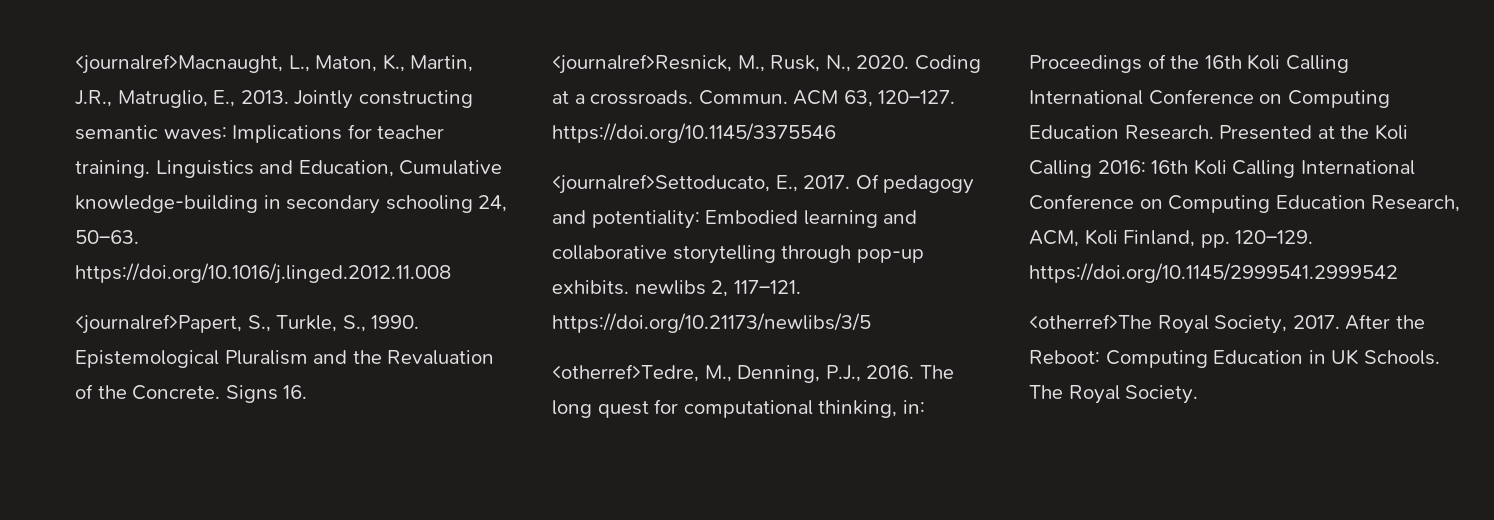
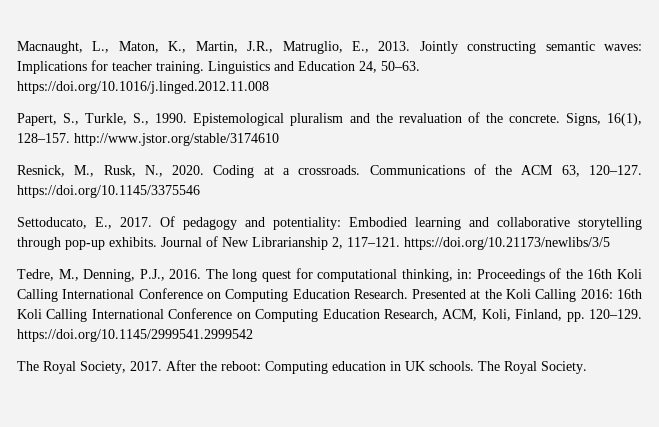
[75,54,283,74] <journalref>Macnaught, -> [17,41,83,54] Macnaught,
[298,160,503,177] [75,195,473,214] Education, Cumulative knowledge-building in secondary schooling -> [298,61,355,71] Education
[75,314,242,334] <journalref>Papert, -> [17,113,57,126] Papert,
[224,350,308,365] Pluralism -> [290,113,344,126] pluralism
[387,350,495,365] [75,384,308,403] [552,54,732,74] Revaluation of the Concrete. Signs 16. // <journalref>Resnick, -> [398,112,642,126] [17,133,279,146] [17,165,65,177] revaluation of the concrete. Signs, 16(1), 128–157. http://www.jstor.org/stable/3174610 // Resnick,
[698,90,788,105] Commun. -> [369,164,513,175] Communications of the
[552,174,770,194] <journalref>Settoducato, -> [17,217,87,229] Settoducato,
[634,280,706,295] newlibs -> [161,236,328,250] Journal of New Librarianship
[552,364,699,382] <otherref>Tedre, -> [17,269,54,281] Tedre,
[1084,229,1118,245] Koli -> [481,309,511,321] Koli,
[1029,314,1152,329] <otherref>The -> [17,361,39,371] The
[1029,350,1304,368] Reboot: Computing Education -> [221,361,386,374] reboot: Computing education
[1363,350,1440,365] Schools. -> [429,361,474,371] schools.

